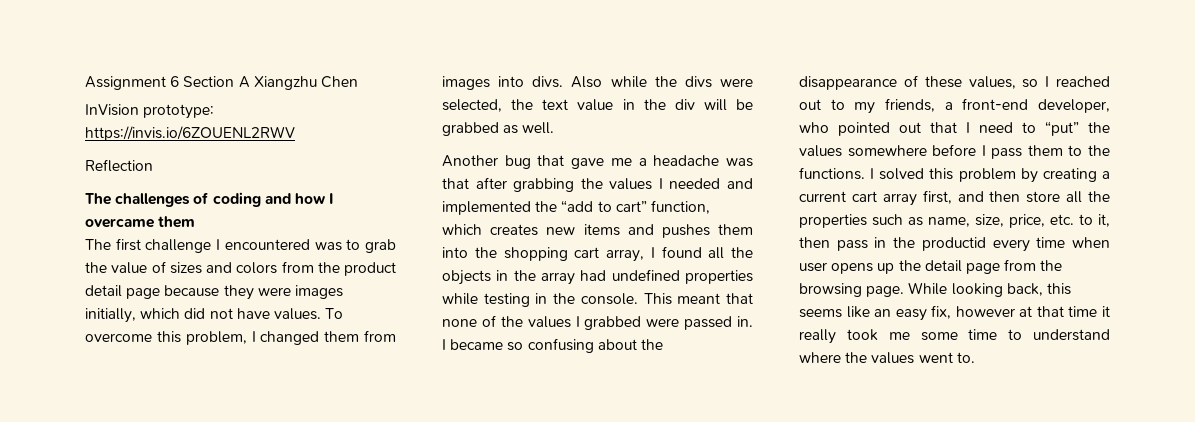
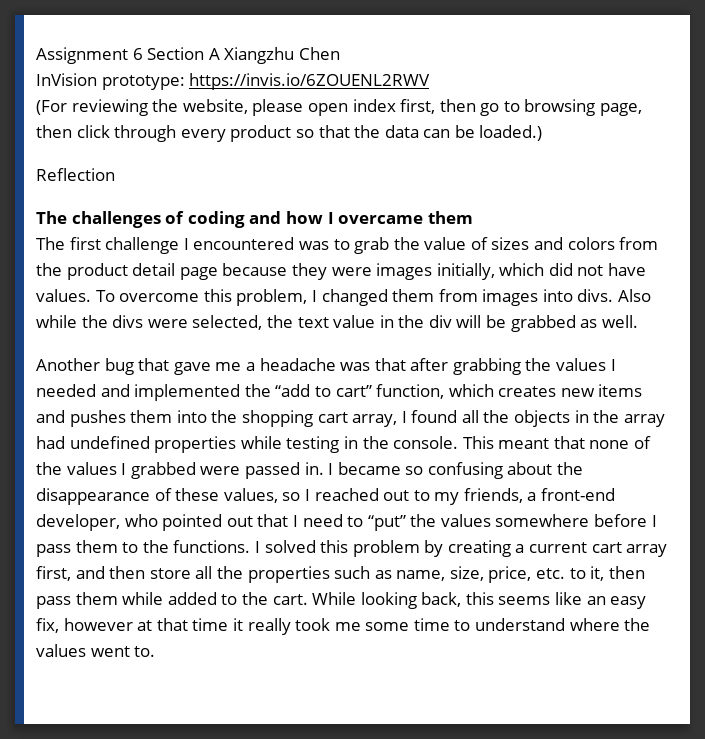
(295, 133) none -> [36,99,643,116] [36,125,543,142] // (For reviewing the website, please open index first, then go to browsing page, then click through every product so that the data can be loaded.)
[874,237,1110,252] [799,259,1063,274] [799,283,905,297] in the productid every time when user opens up the detail page from the browsing page. -> [75,592,308,605] them while added to the cart.

